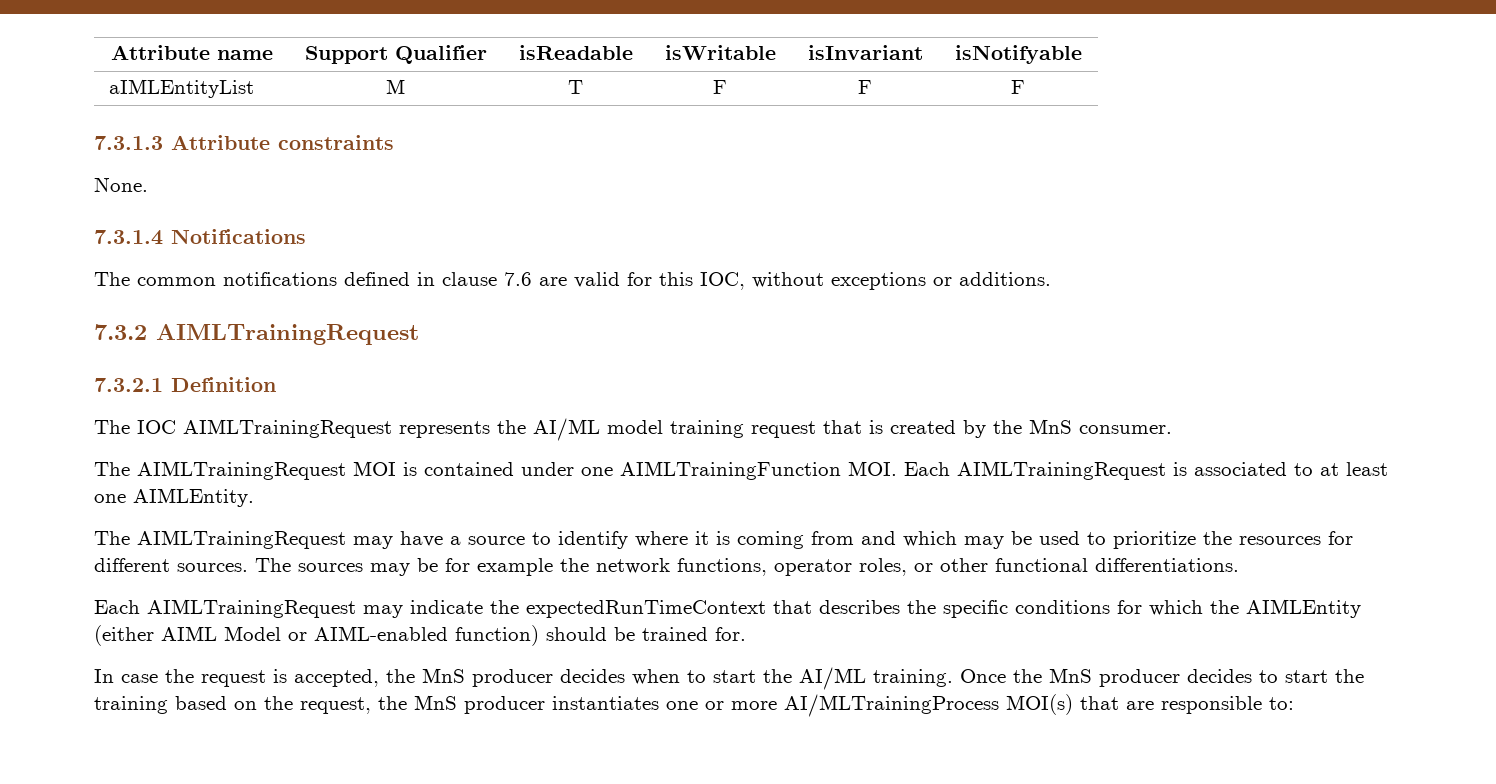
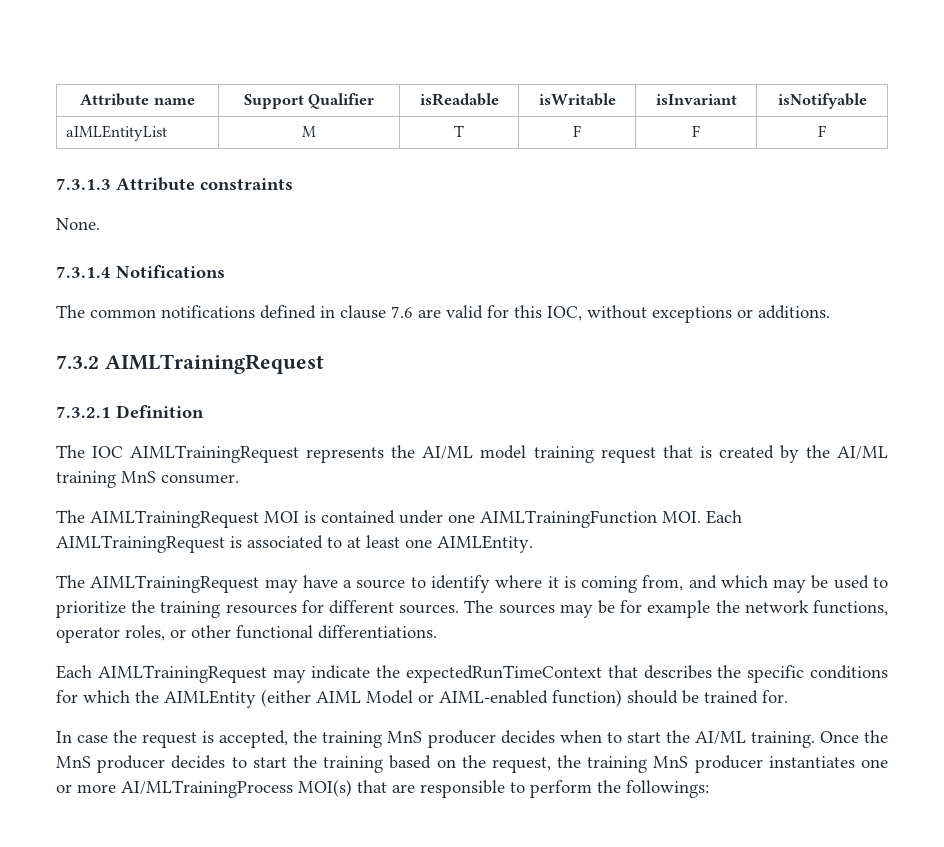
(1022, 427) none -> [836,446,888,460] [56,471,116,488] AI/ML training
[811,531,854,545] from -> [642,575,684,591] from,
(1232, 538) none -> [160,601,221,618] training
(415, 676) none -> [322,731,383,748] training
(407, 703) none -> [587,756,648,773] training
[1269,697,1294,710] to: -> [510,780,709,798] to perform the followings:

